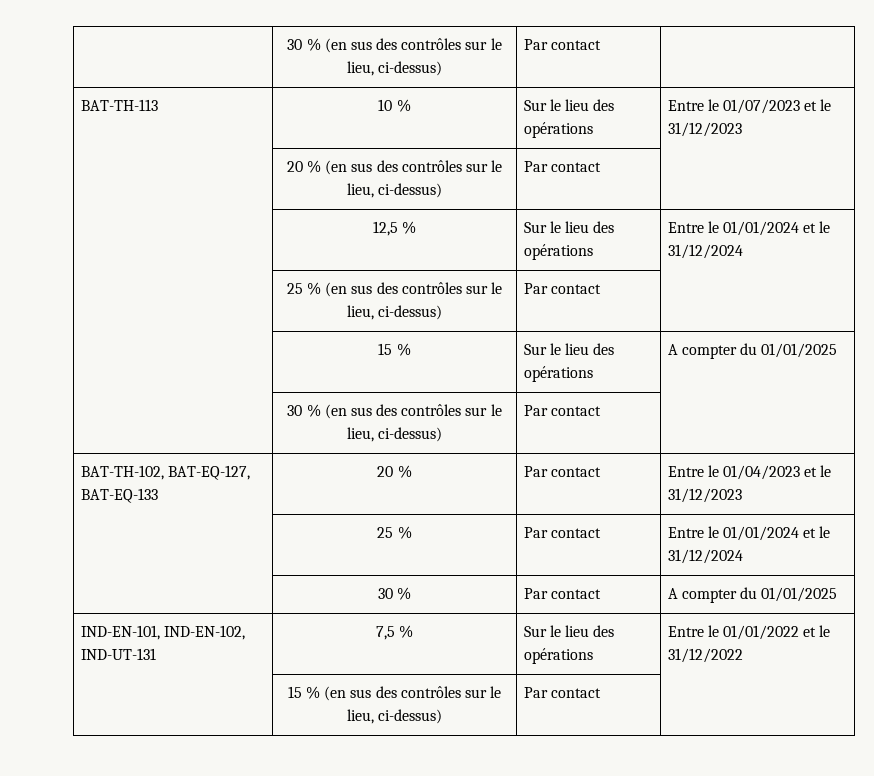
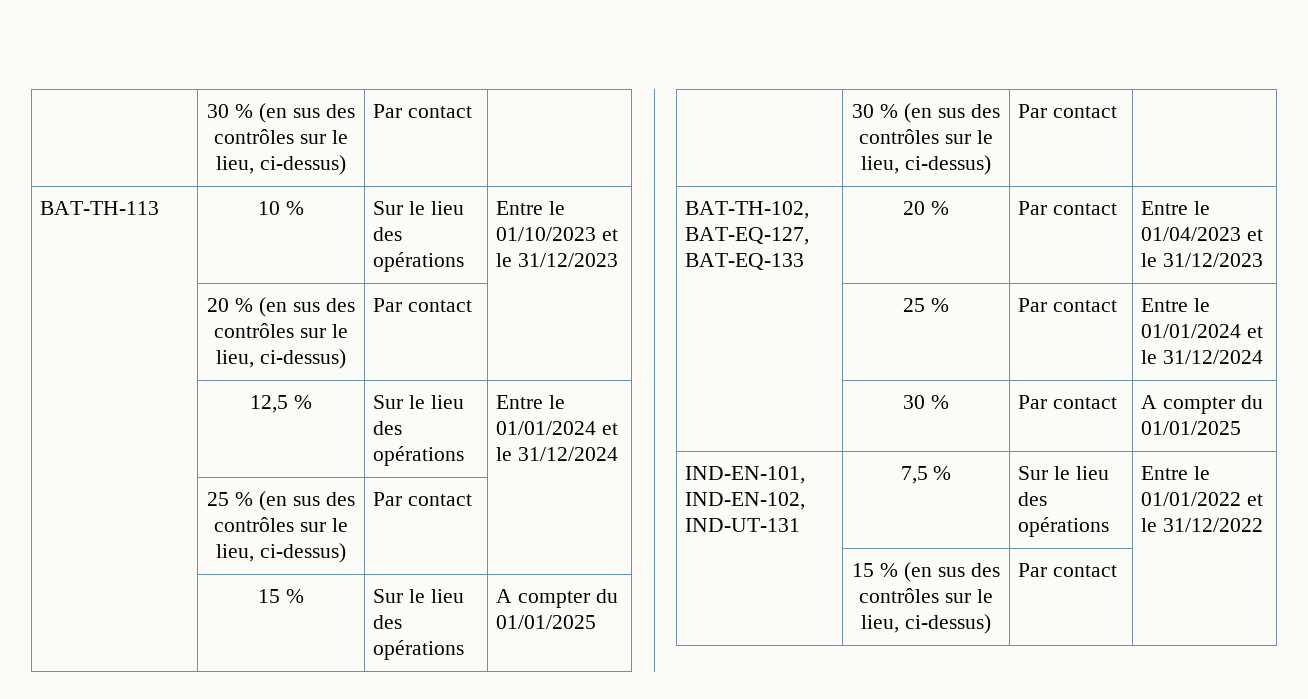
[722,99,800,114] 01/07/2023 -> [496,227,597,241] 01/10/2023

